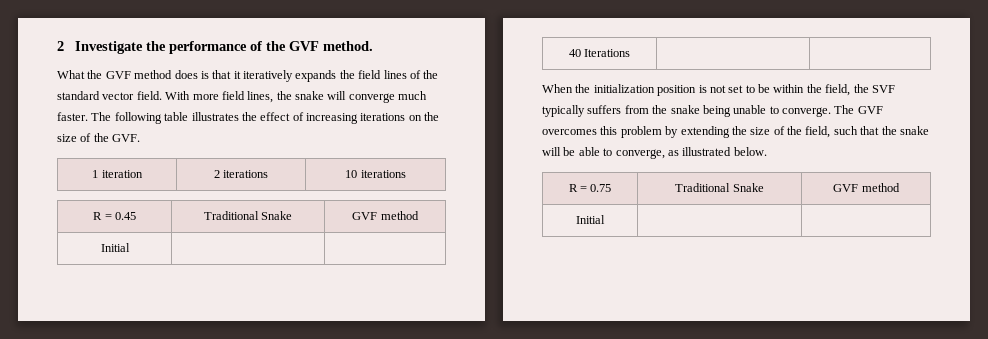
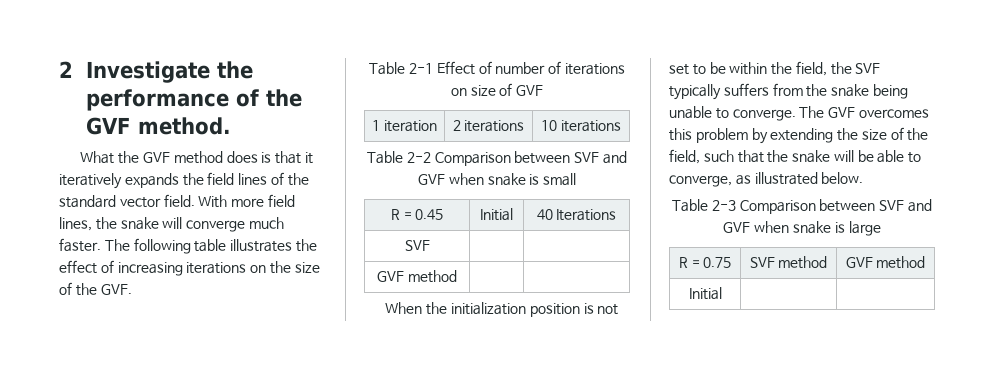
(141, 138) none -> [369,61,625,75] [450,83,544,96] // Table 2-1 Effect of number of iterations on size of GVF
[93,212,136,220] [203,211,293,220] [352,211,419,220] [100,243,130,252] [568,49,631,57] // R = 0.45 | Traditional Snake | GVF method // Initial | | // 40 Iterations -> [367,151,627,166] [417,173,577,186] [390,209,444,220] [480,208,513,221] [536,209,617,221] [404,240,430,251] [377,270,457,283] // Table 2-2 Comparison between SVF and GVF when snake is small // R = 0.45 | Initial | 40 Iterations // SVF | | // GVF method
(767, 151) none -> [672,199,932,214] [723,221,881,236] // Table 2-3 Comparison between SVF and GVF when snake is large
[675,183,764,192] Traditional Snake -> [749,256,828,269] SVF method

